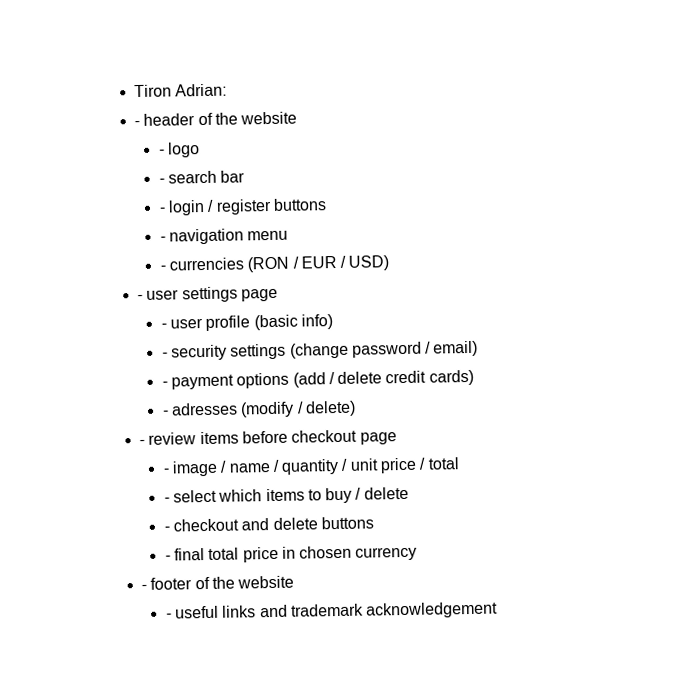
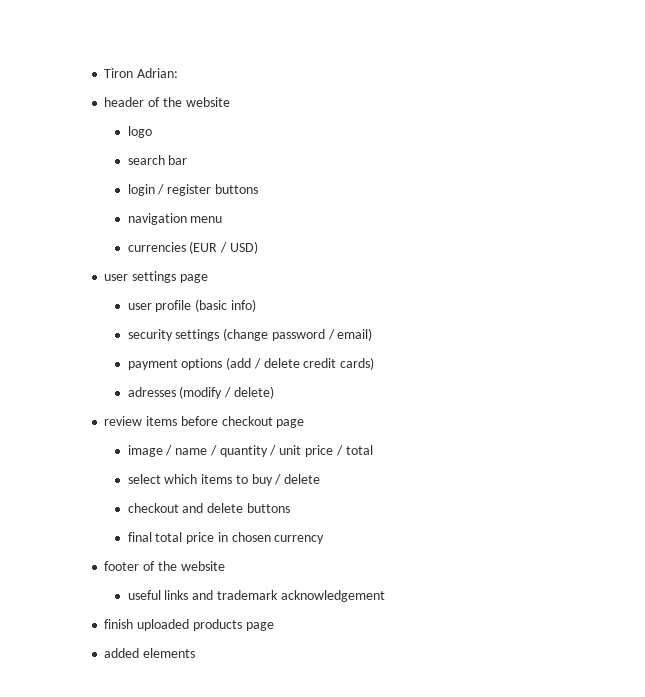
[133,120,140,127] - -> (178, 73) none
[158,149,165,155] - -> (230, 102) none
[158,178,165,184] - -> (152, 132) none
[158,207,166,213] - -> (188, 160) none
[159,236,166,242] - -> (258, 189) none
[159,255,337,273] - currencies (RON / EUR -> [127,241,218,254] currencies (EUR
[136,294,143,301] - -> (258, 247) none
[160,323,167,329] - -> (208, 278) none
[161,352,168,358] - -> (256, 305) none
[161,381,168,387] - -> (373, 334) none
[162,410,169,416] - -> (375, 363) none
[138,439,145,446] - -> (274, 392) none
[162,468,170,474] - -> (305, 423) none
[163,497,170,503] - -> (373, 450) none
[163,526,170,532] - -> (321, 479) none
[164,555,171,561] - -> (290, 508) none
[140,584,147,591] - -> (325, 539) none
[165,613,172,619] - -> (225, 566) none
(499, 610) none -> [104,619,274,631] [104,648,195,658] // finish uploaded products page // added elements

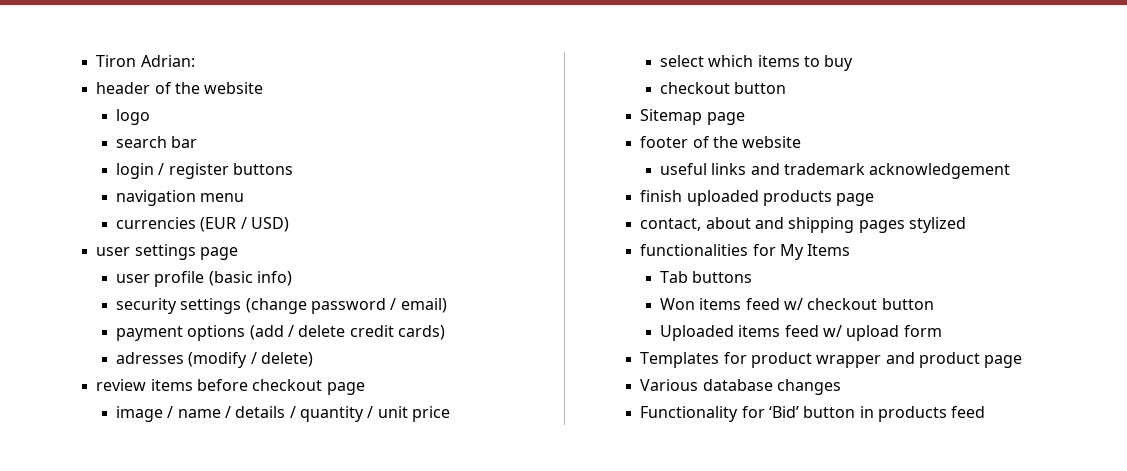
(217, 450) none -> [235,406,296,418] details /
[335,445,373,456] / total -> (450, 414) none
[274,474,321,485] [127,503,290,513] [127,532,325,544] / delete // checkout and delete buttons // final total price in chosen currency -> [660,82,787,94] [640,109,745,125] // checkout button // Sitemap page
[104,648,195,658] added elements -> [640,217,966,233] [640,244,851,260] [660,271,753,283] [660,298,934,310] [660,325,942,341] [640,352,1023,368] [640,379,841,395] [640,406,986,422] contact, about and shipping pages stylized // functionalities for My Items // Tab buttons // Won items feed w/ checkout button // Uploaded items feed w/ upload form // Templates for product wrapper and product page // Various database changes // Functionality for ‘Bid’ button in products feed

